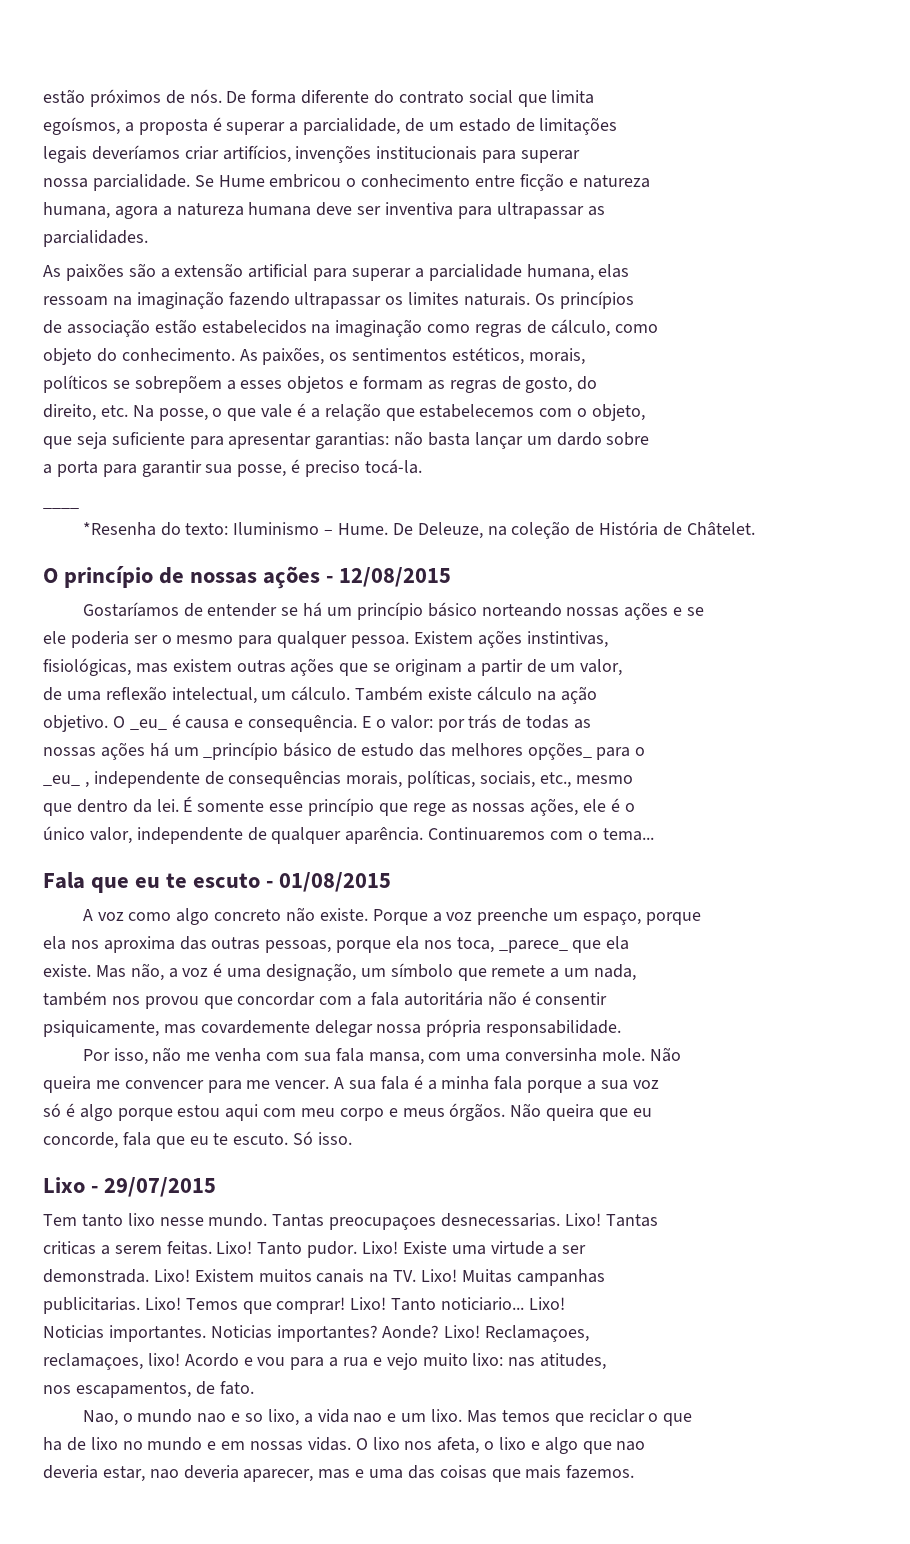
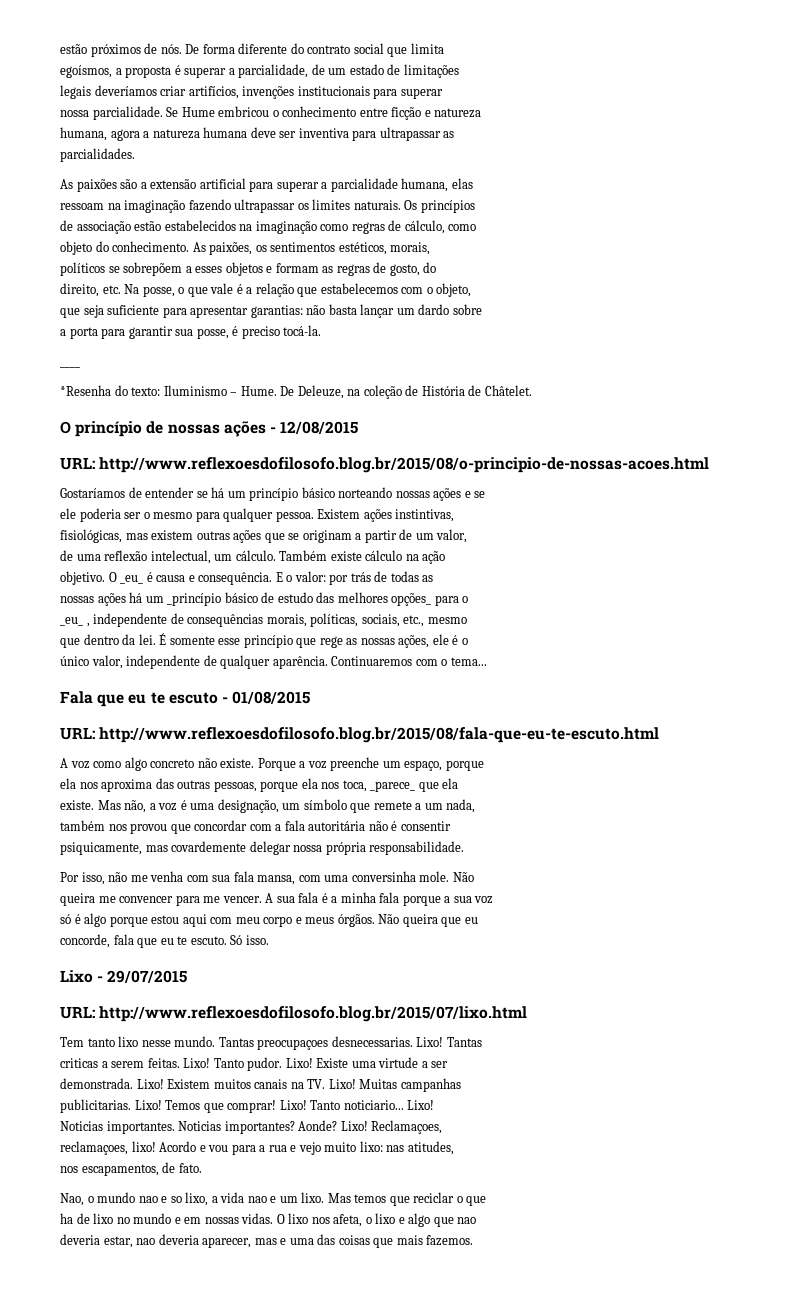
(452, 577) none -> [60,457,710,473] // URL: http://www.reflexoesdofilosofo.blog.br/2015/08/o-principio-de-nossas-acoes.html
(392, 882) none -> [60,727,660,743] // URL: http://www.reflexoesdofilosofo.blog.br/2015/08/fala-que-eu-te-escuto.html
(217, 1187) none -> [60,1006,528,1022] // URL: http://www.reflexoesdofilosofo.blog.br/2015/07/lixo.html

